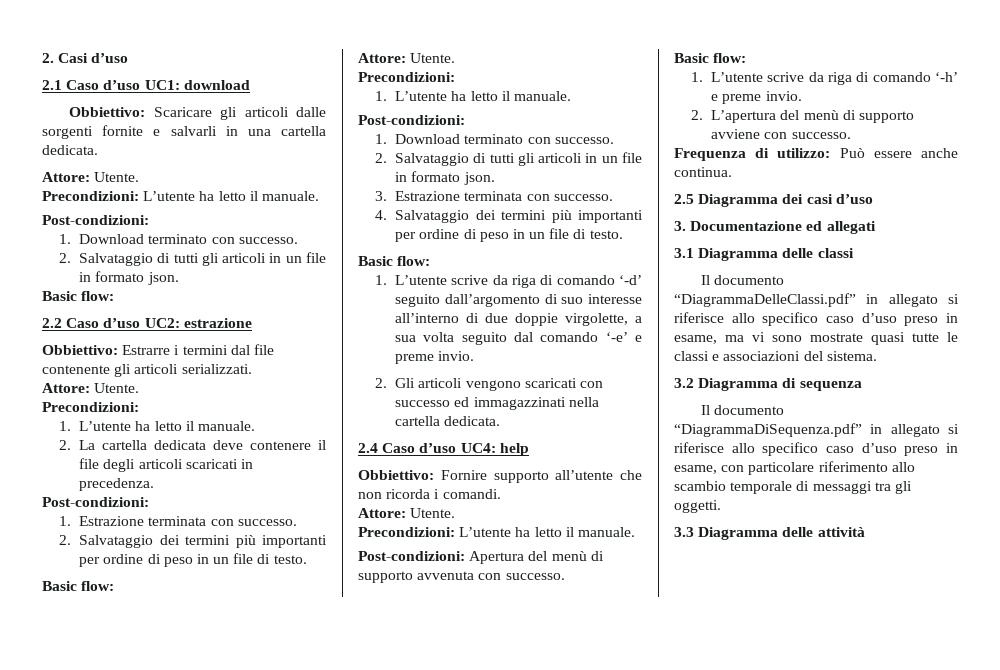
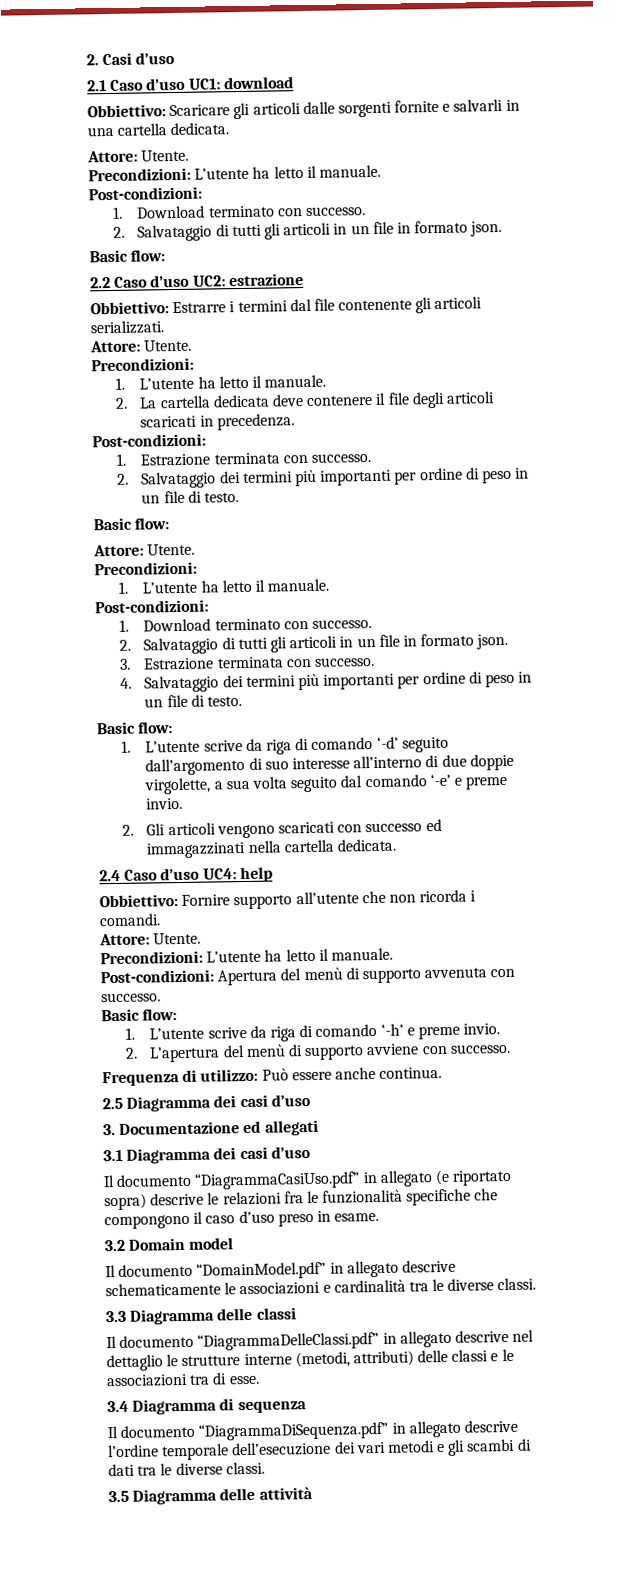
(779, 254) none -> [213,1146,311,1160] [103,1169,513,1190] [104,1188,499,1211] [104,1210,380,1230] [104,1237,235,1252] [105,1259,456,1280] [105,1277,537,1297] [105,1308,216,1325] dei casi d’uso // Il documento “DiagrammaCasiUso.pdf” in allegato (e riportato sopra) descrive le relazioni fra le funzionalità specifiche che compongono il caso d’uso preso in esame. // 3.2 Domain model // Il documento “DomainModel.pdf” in allegato descrive schematicamente le associazioni e cardinalità tra le diverse classi. // 3.3 Diagramma
[948,294,959,304] [674,312,958,326] [674,332,958,345] [674,351,877,361] [674,378,694,388] si riferisce allo specifico caso d’uso preso in esame, ma vi sono mostrate quasi tutte le classi e associazioni del sistema. // 3.2 -> [454,1329,535,1343] [106,1348,514,1372] [106,1372,260,1388] [107,1400,129,1413] descrive nel dettaglio le strutture interne (metodi, attributi) delle classi e le associazioni tra di esse. // 3.4
[948,424,959,434] [674,442,958,456] [674,461,915,475] [674,481,912,494] [674,500,721,513] [674,527,694,537] si riferisce allo specifico caso d’uso preso in esame, con particolare riferimento allo scambio temporale di messaggi tra gli oggetti. // 3.3 -> [463,1419,518,1433] [108,1438,532,1461] [108,1461,265,1477] [108,1490,129,1503] descrive l’ordine temporale dell’esecuzione dei vari metodi e gli scambi di dati tra le diverse classi. // 3.5

